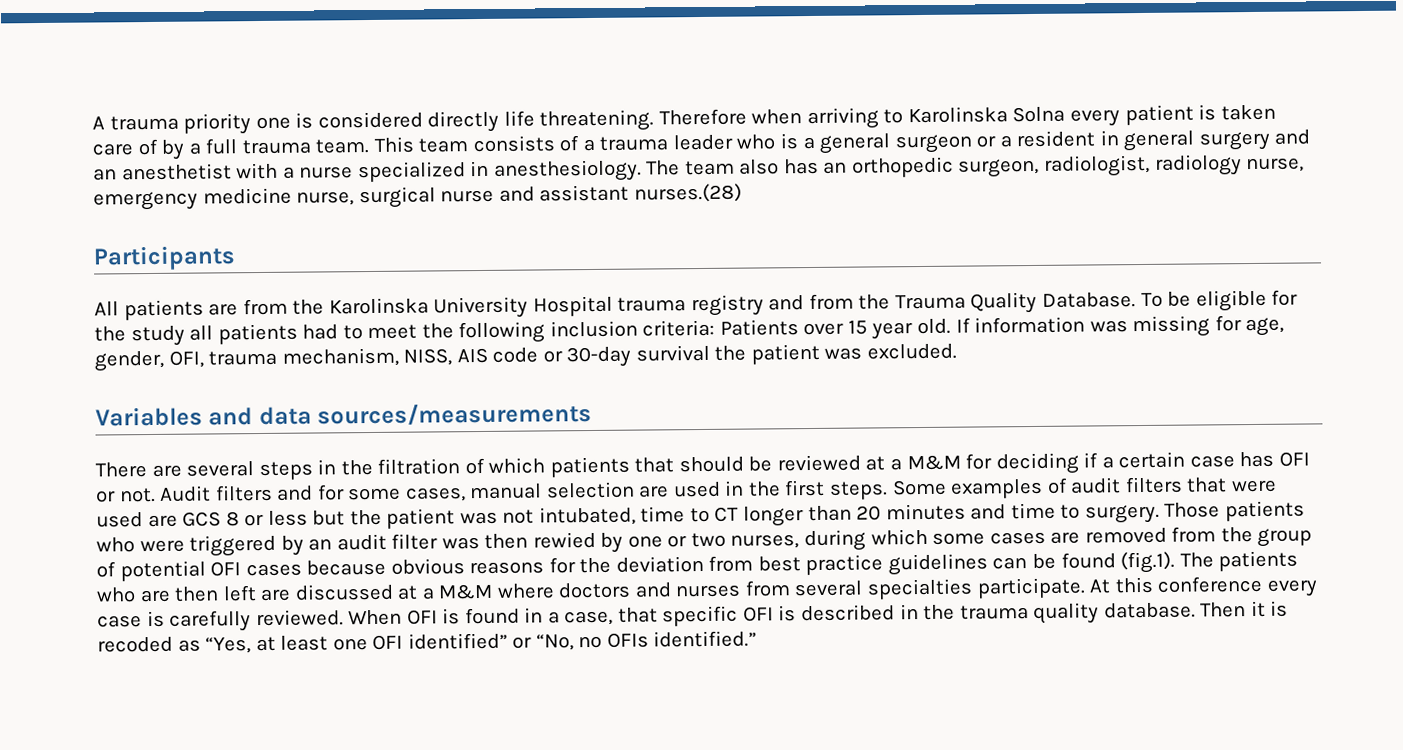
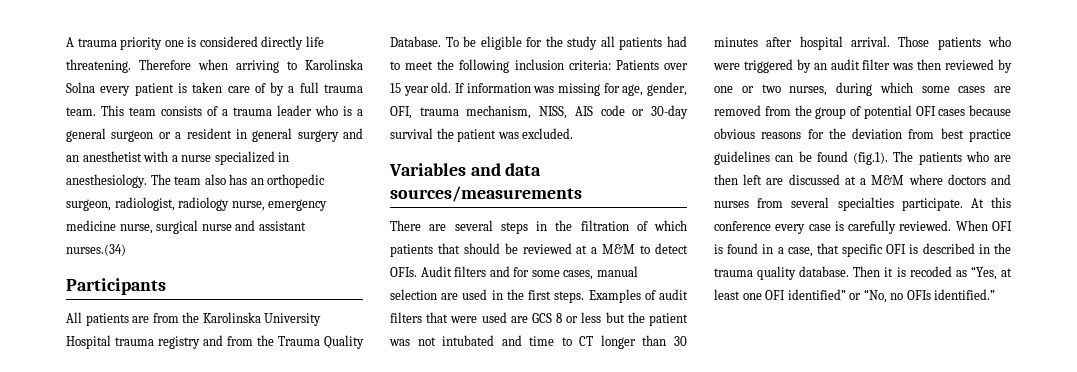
[633,183,742,203] nurses.(28) -> [66,244,126,256] nurses.(34)
[965,451,1310,475] [96,487,156,503] for deciding if a certain case has OFI or not. -> [640,243,688,254] [390,267,417,277] to detect OFIs.
[891,478,1044,499] Some examples -> [588,289,641,303] Examples
[538,506,636,526] intubated, -> [442,335,522,346] intubated and
[856,502,1160,524] 20 minutes and time to surgery. -> [673,336,687,346] [714,36,890,50] 30 minutes after hospital arrival.
[532,531,596,549] rewied -> [945,59,995,70] reviewed

